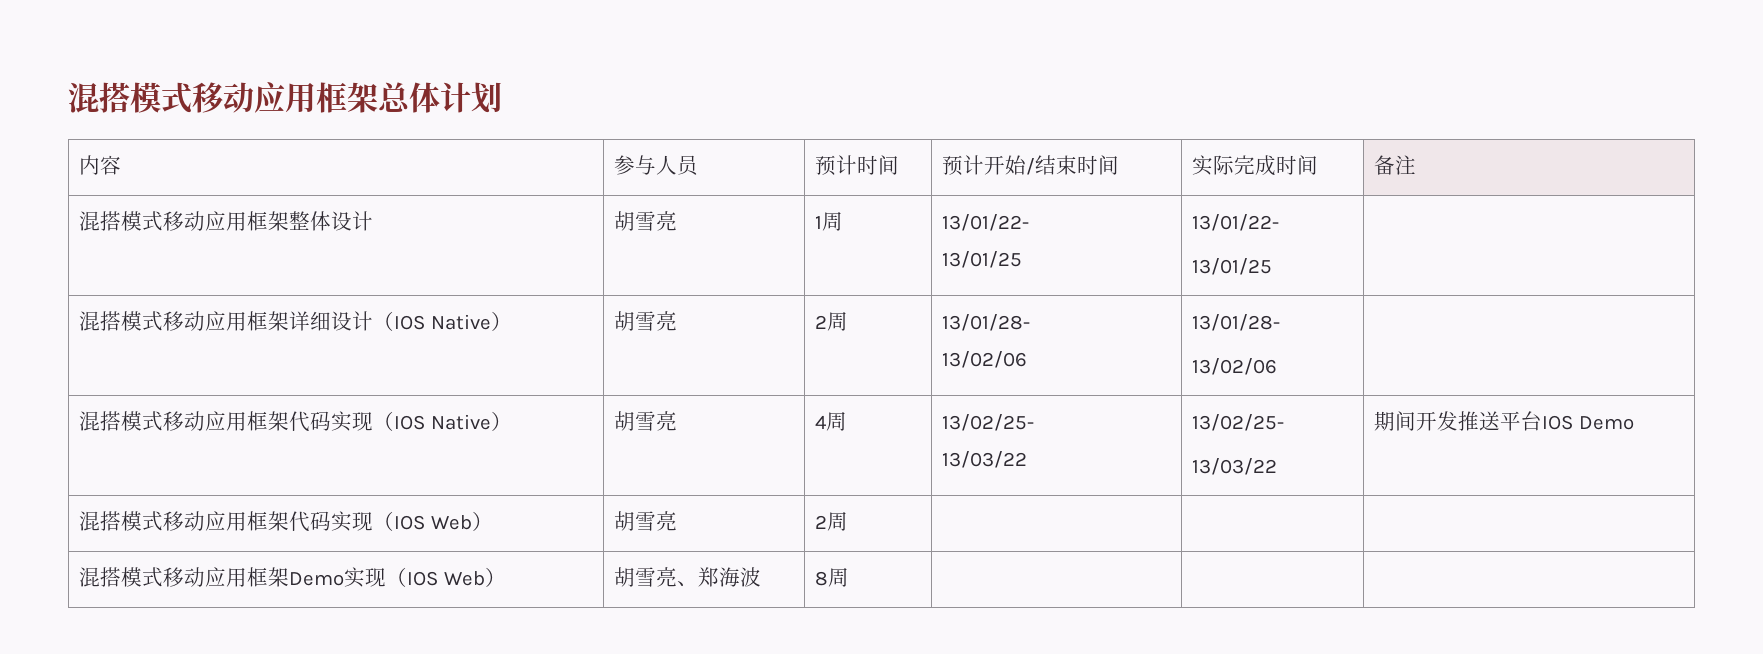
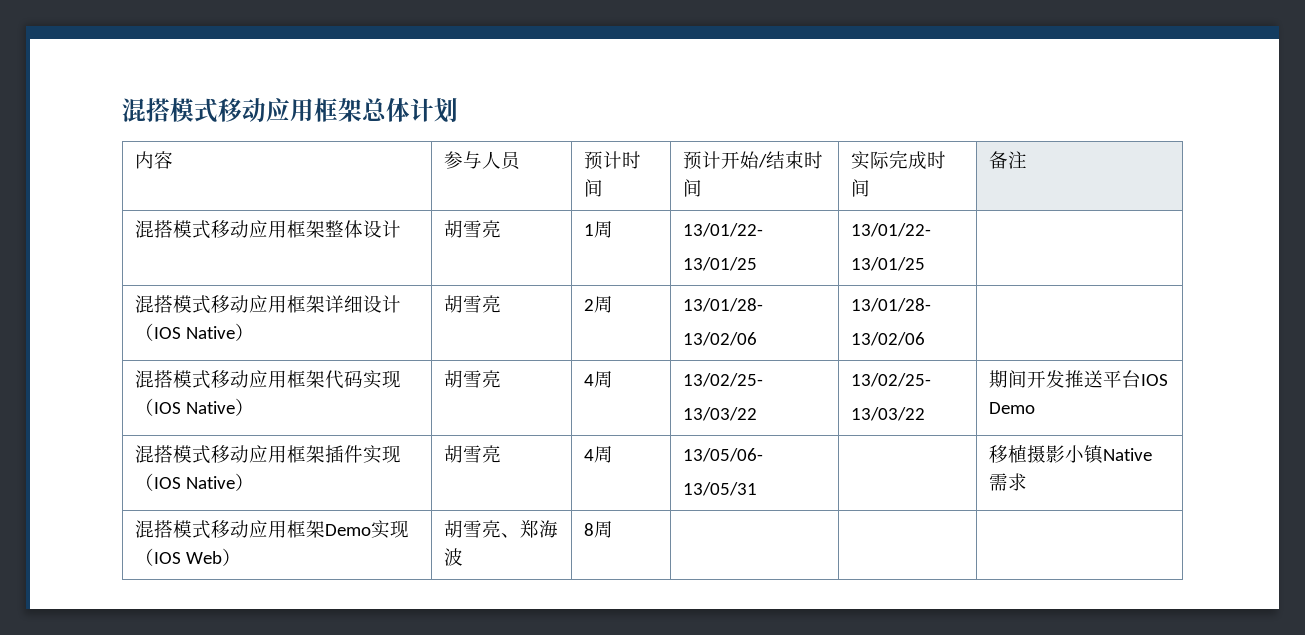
[289,511,494,532] [614,511,678,531] [815,512,849,531] 代码实现（IOS Web） | 胡雪亮 | 2周 | | | -> [325,445,402,464] [135,473,255,491] [444,445,502,463] [584,446,614,463] [683,448,764,462] [683,482,758,496] [989,445,1153,464] [989,473,1028,491] 插件实现（IOS Native） | 胡雪亮 | 4周 | 13/05/06- // 13/05/31 | | 移植摄影小镇Native需求

